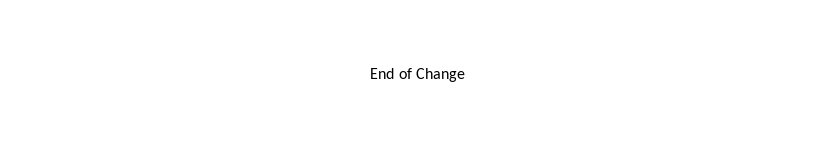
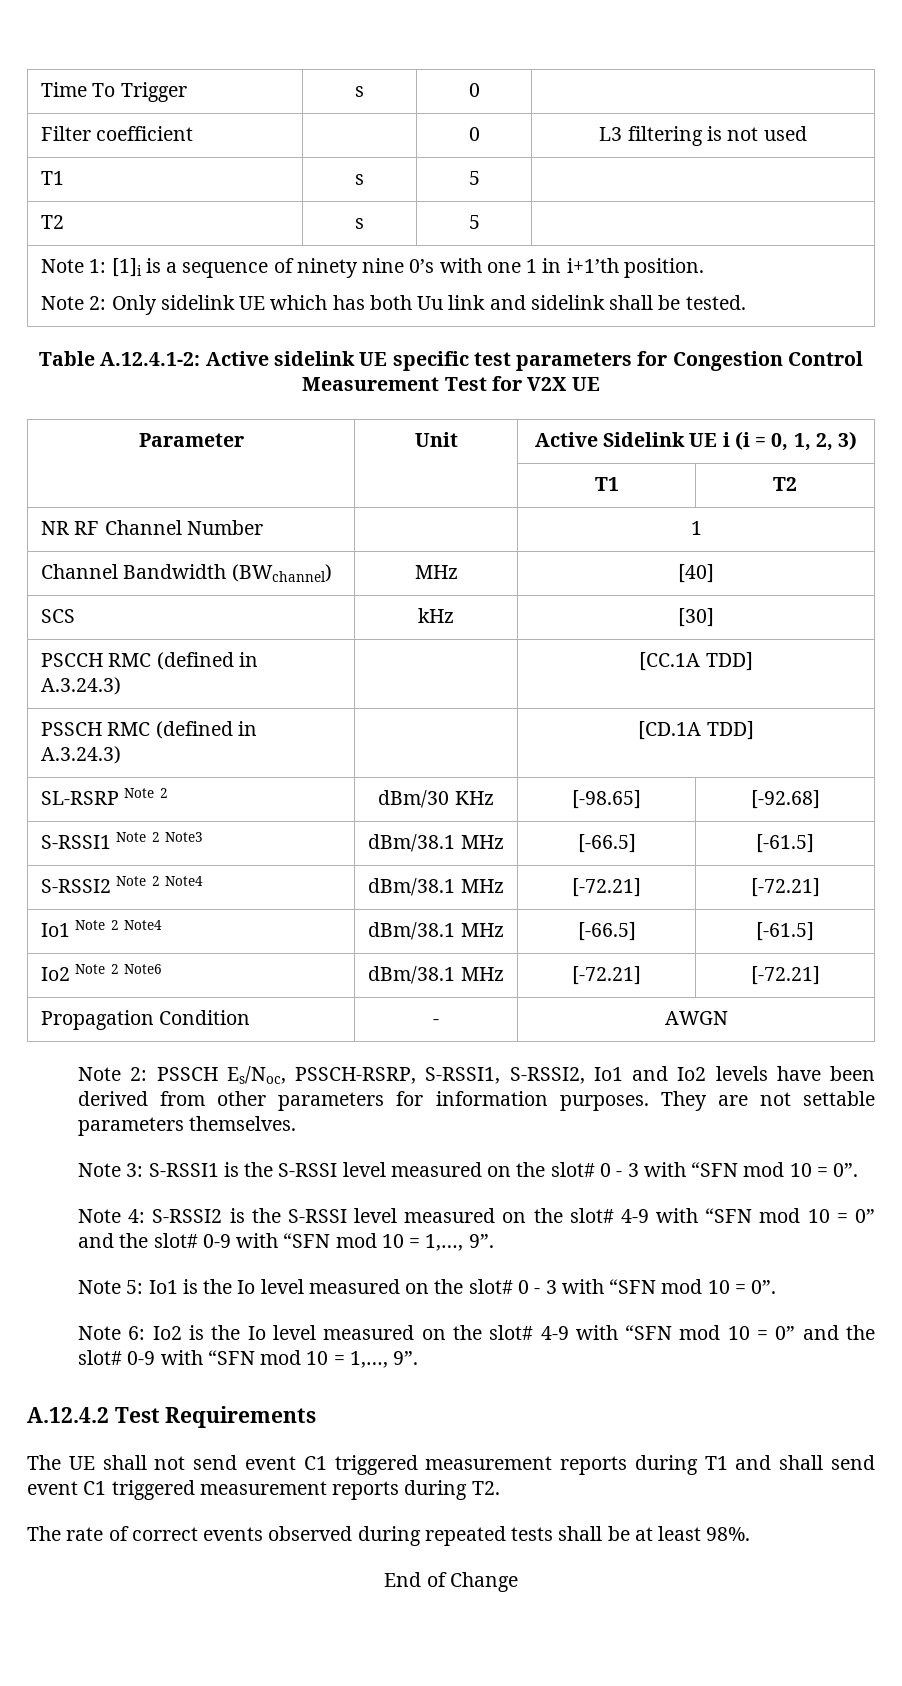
(370, 73) none -> [41,82,187,102] [355,86,364,97] [468,83,480,97] [41,126,194,141] [468,127,480,141] [599,126,807,146] [41,171,65,185] [355,174,364,185] [468,171,480,185] [41,215,65,229] [355,218,364,229] [468,215,480,229] [41,258,705,278] [41,295,746,315] [39,351,863,371] [302,376,600,391] [138,433,244,447] [414,432,458,447] [534,431,858,451] [594,477,619,491] [773,477,797,491] [41,520,263,535] [690,521,702,535] [41,564,332,582] [414,565,458,579] [678,564,714,583] [41,609,76,623] [418,608,454,623] [678,608,714,627] [41,652,258,670] [41,677,122,695] [639,652,753,671] [41,721,257,739] [41,746,122,764] [638,721,754,740] [41,788,168,805] [378,790,494,808] [572,790,641,809] [750,790,820,809] [41,832,203,849] [368,834,504,852] [577,834,636,853] [756,834,814,853] [41,876,203,893] [368,878,504,896] [572,878,641,897] [750,878,820,897] [41,920,162,937] [368,922,504,940] [577,922,636,941] [756,922,814,941] [41,964,162,981] [368,966,504,984] [572,966,641,985] [750,966,820,985] [41,1010,251,1030] [433,1019,439,1025] [664,1011,728,1025] [78,1066,875,1084] [78,1091,876,1111] [78,1116,297,1136] [78,1162,859,1177] [78,1208,875,1223] [78,1233,494,1251] [78,1279,777,1294] [78,1325,875,1340] [78,1350,419,1368] [27,1406,317,1428] [27,1455,876,1475] [27,1480,500,1500] [27,1526,751,1546] Time To Trigger | s | 0 | // Filter coefficient | | 0 | L3 filtering is not used // T1 | s | 5 | // T2 | s | 5 | // Note 1: [1]i is a sequence of ninety nine 0’s with one 1 in i+1’th position. // Note 2: Only sidelink UE which has both Uu link and sidelink shall be tested. // Table A.12.4.1-2: Active sidelink UE specific test parameters for Congestion Control Measurement Test for V2X UE // Parameter | Unit | Active Sidelink UE i (i = 0, 1, 2, 3) // | | T1 | T2 // NR RF Channel Number | | 1 // Channel Bandwidth (BWchannel) | MHz | [40] // SCS | kHz | [30] // PSCCH RMC (defined in A.3.24.3) | | [CC.1A TDD] // PSSCH RMC (defined in A.3.24.3) | | [CD.1A TDD] // SL-RSRP Note 2 | dBm/30 KHz | [-98.65] | [-92.68] // S-RSSI1 Note 2 Note3 | dBm/38.1 MHz | [-66.5] | [-61.5] // S-RSSI2 Note 2 Note4 | dBm/38.1 MHz | [-72.21] | [-72.21] // Io1 Note 2 Note4 | dBm/38.1 MHz | [-66.5] | [-61.5] // Io2 Note 2 Note6 | dBm/38.1 MHz | [-72.21] | [-72.21] // Propagation Condition | - | AWGN // Note 2: PSSCH Es/Noc, PSSCH-RSRP, S-RSSI1, S-RSSI2, Io1 and Io2 levels have been derived from other parameters for information purposes. They are not settable parameters themselves. // Note 3: S-RSSI1 is the S-RSSI level measured on the slot# 0 - 3 with “SFN mod 10 = 0”. // Note 4: S-RSSI2 is the S-RSSI level measured on the slot# 4-9 with “SFN mod 10 = 0” and the slot# 0-9 with “SFN mod 10 = 1,…, 9”. // Note 5: Io1 is the Io level measured on the slot# 0 - 3 with “SFN mod 10 = 0”. // Note 6: Io2 is the Io level measured on the slot# 4-9 with “SFN mod 10 = 0” and the slot# 0-9 with “SFN mod 10 = 1,…, 9”. // A.12.4.2 Test Requirements // The UE shall not send event C1 triggered measurement reports during T1 and shall send event C1 triggered measurement reports during T2. // The rate of correct events observed during repeated tests shall be at least 98%. //

